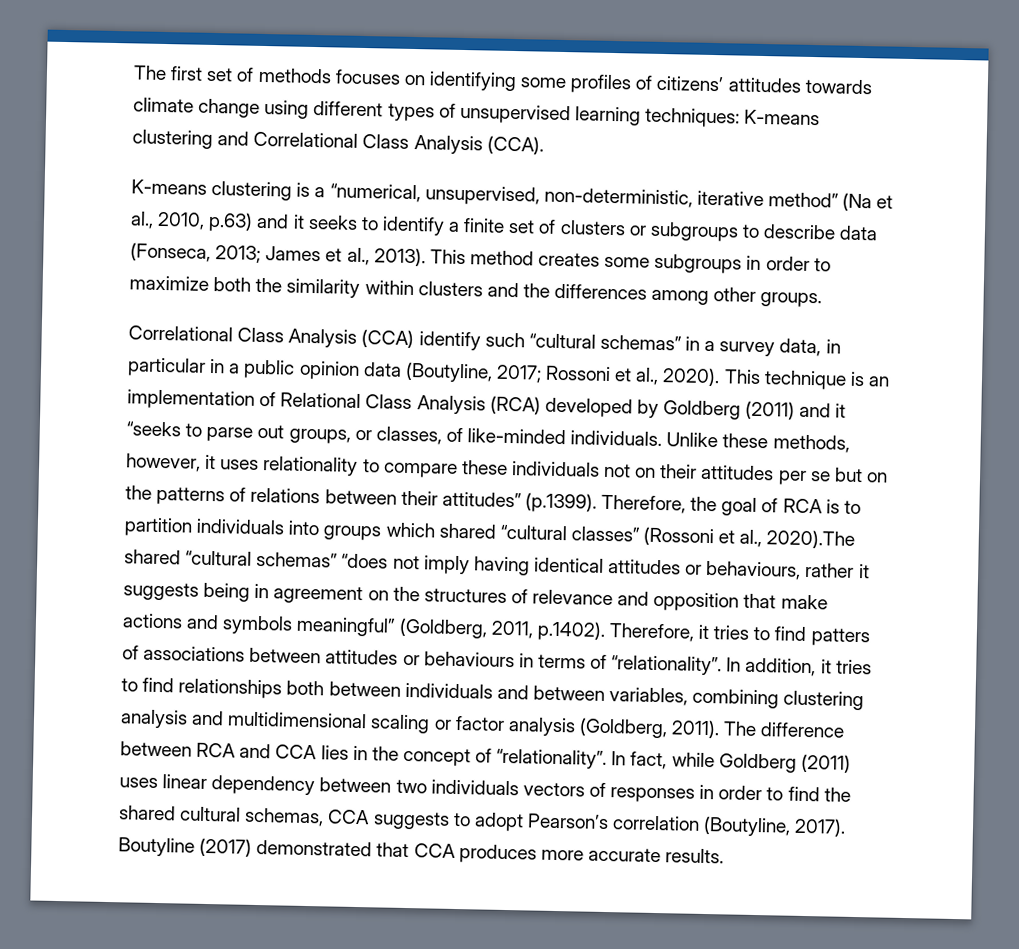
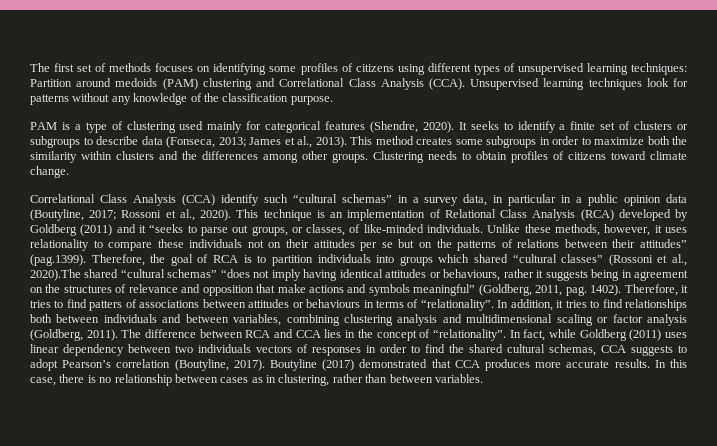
[656,75,872,95] [133,97,261,118] citizens’ attitudes towards climate change -> [355,64,394,72] citizens
[744,109,821,126] K-means -> [30,78,198,90] Partition around medoids (PAM)
[131,179,894,212] [130,211,305,232] // K-means clustering is a “numerical, unsupervised, non-deterministic, iterative method” (Na et al., 2010, p.63) and it -> [470,78,688,90] [30,93,333,105] [30,121,467,133] Unsupervised learning techniques look for patterns without any knowledge of the classification purpose. // PAM is a type of clustering used mainly for categorical features (Shendre, 2020). It
(823, 300) none -> [373,151,687,163] [30,166,69,178] Clustering needs to obtain profiles of citizens toward climate change.
[524,492,597,513] (p.1399). -> [30,254,86,266] (pag.1399).
[536,620,606,641] p.1402). -> [565,284,622,296] pag. 1402).
(725, 856) none -> [654,359,688,368] [30,374,483,386] In this case, there is no relationship between cases as in clustering, rather than between variables.

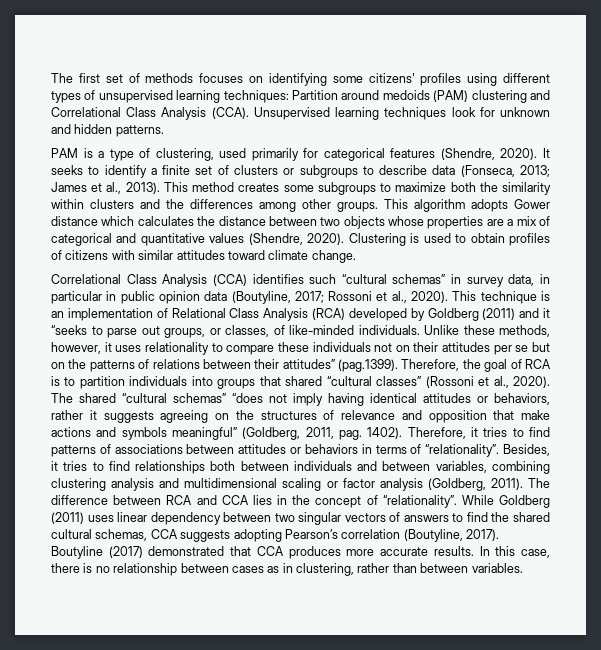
[300,63,394,75] profiles of citizens -> [368,73,462,86] citizens' profiles
[30,93,333,105] patterns without any knowledge of the classification purpose. -> [500,107,550,117] [51,124,164,137] unknown and hidden patterns.
[126,121,243,133] clustering used mainly -> [155,148,299,161] clustering, used primarily
[539,136,579,145] in order -> (376, 188) none
[373,151,457,163] Clustering needs -> [384,199,550,212] [51,216,550,229] [51,233,451,246] This algorithm adopts Gower distance which calculates the distance between two objects whose properties are a mix of categorical and quantitative values (Shendre, 2020). Clustering is used
(606, 156) none -> [111,250,225,260] with similar attitudes
[220,194,259,206] identify -> [252,274,304,284] identifies
[412,197,419,203] a -> (462, 279) none
[576,197,583,203] a -> (117, 296) none
[438,254,470,263] which -> [259,376,281,386] that
[30,269,81,281] 2020).The -> [512,376,550,388] [51,393,73,403] 2020). The
[443,269,501,281] behaviours, -> [494,393,550,405] behaviors,
[591,269,689,281] being in agreement -> [160,410,209,423] agreeing
[89,300,123,311] patters -> [51,445,96,457] patterns
[306,299,361,308] behaviours -> [304,444,358,454] behaviors
[497,299,553,311] In addition, -> [502,444,550,456] Besides,
[509,329,576,341] In fact, while -> [461,495,494,505] While
[198,344,251,353] individuals -> [298,512,342,525] singular
[312,344,407,356] responses in order -> [403,515,449,522] answers
[678,345,687,353] [30,359,58,371] to adopt -> [233,529,282,542] adopting

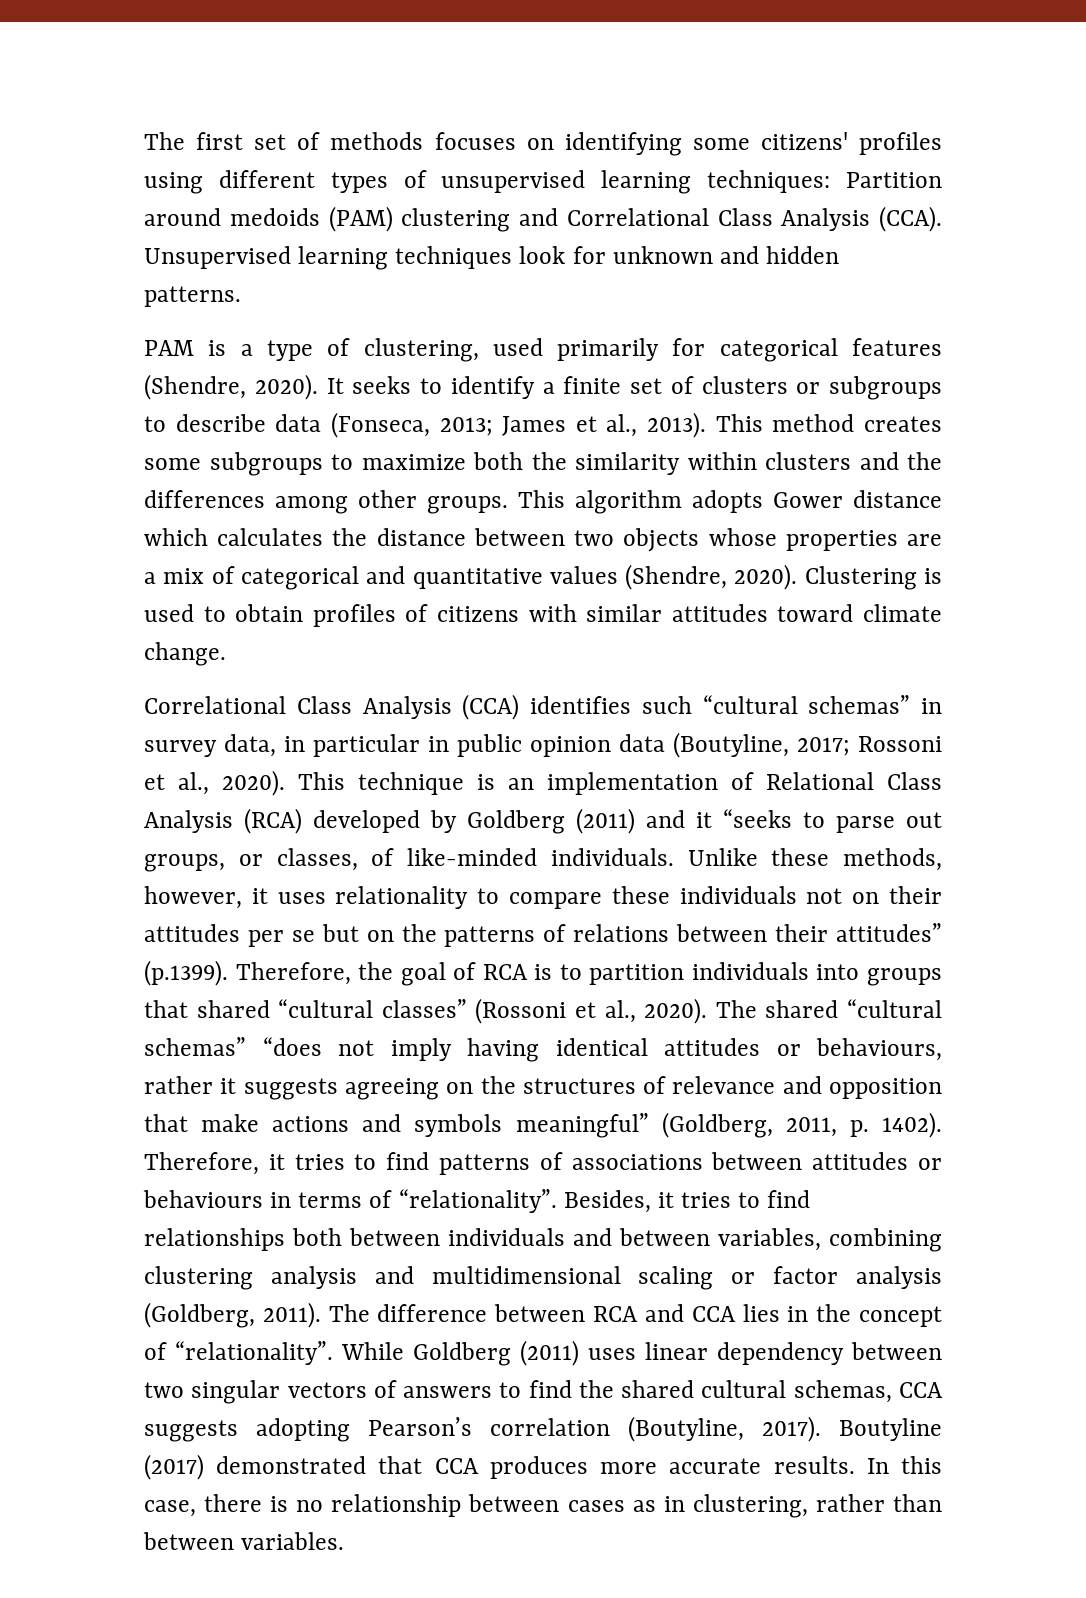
[338,359,399,372] (pag.1399). -> [144,960,228,986] (p.1399).
[494,393,550,405] behaviors, -> [816,1038,942,1061] behaviours,
[339,430,362,440] pag. -> [849,1120,869,1137] p.
[304,444,358,454] behaviors -> [143,1190,263,1208] behaviours

